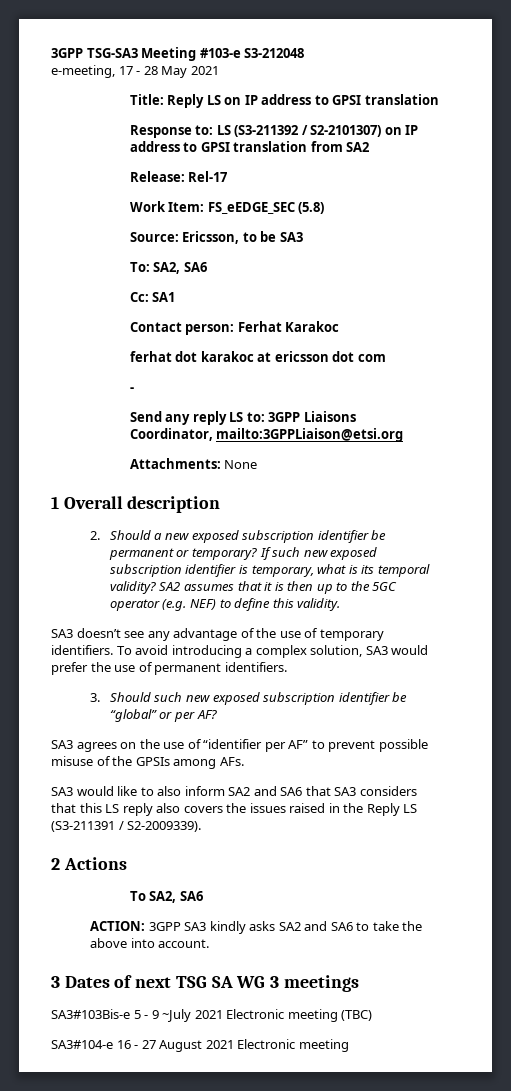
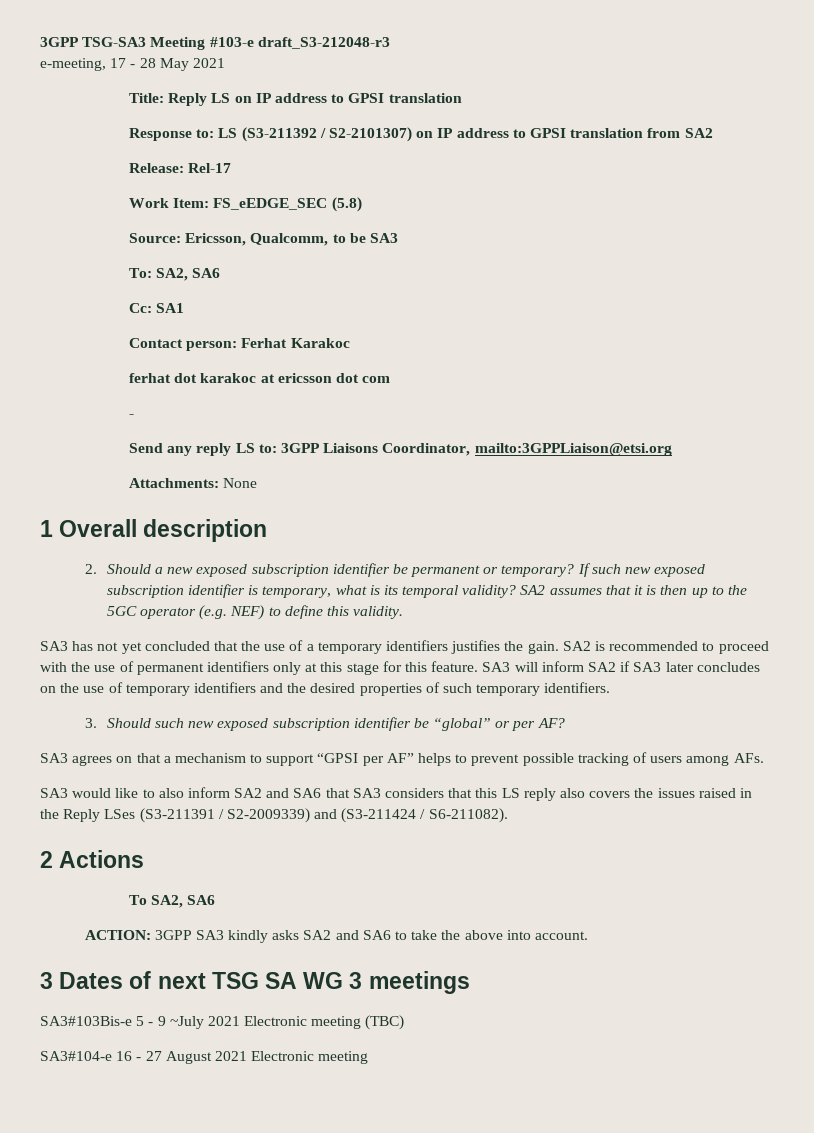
[244,48,305,58] S3-212048 -> [257,37,390,49] draft_S3-212048-r3
(240, 237) none -> [250,233,329,246] Qualcomm,
[76,628,384,641] [51,645,429,658] [51,662,222,675] doesn’t see any advantage of the use of temporary identifiers. To avoid introducing a complex solution, SA3 would prefer the use of permanent -> [72,640,769,654] [40,661,760,675] [40,682,541,696] has not yet concluded that the use of a temporary identifiers justifies the gain. SA2 is recommended to proceed with the use of permanent identifiers only at this stage for this feature. SA3 will inform SA2 if SA3 later concludes on the use of temporary identifiers and the desired properties of such temporary
[139,739,263,749] the use of “identifier -> [136,753,359,766] that a mechanism to support “GPSI
(309, 744) none -> [418,753,452,766] helps
[51,756,170,766] misuse of the GPSIs -> [577,752,683,766] tracking of users
[403,804,418,813] LS -> [104,809,136,819] LSes
[127,821,202,832] S2-2009339). -> [226,808,508,823] S2-2009339) and (S3-211424 / S6-211082).

